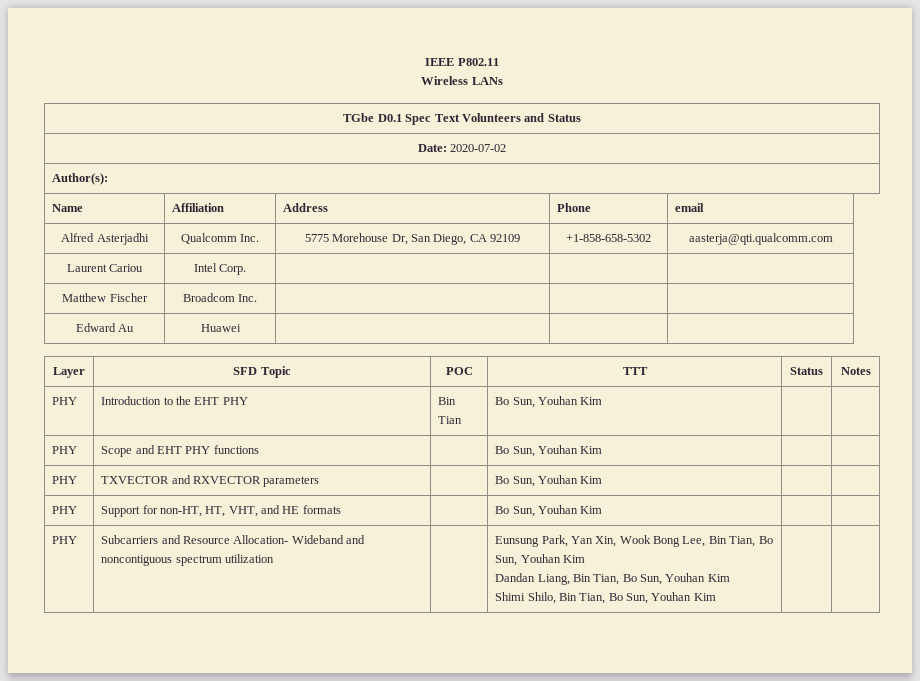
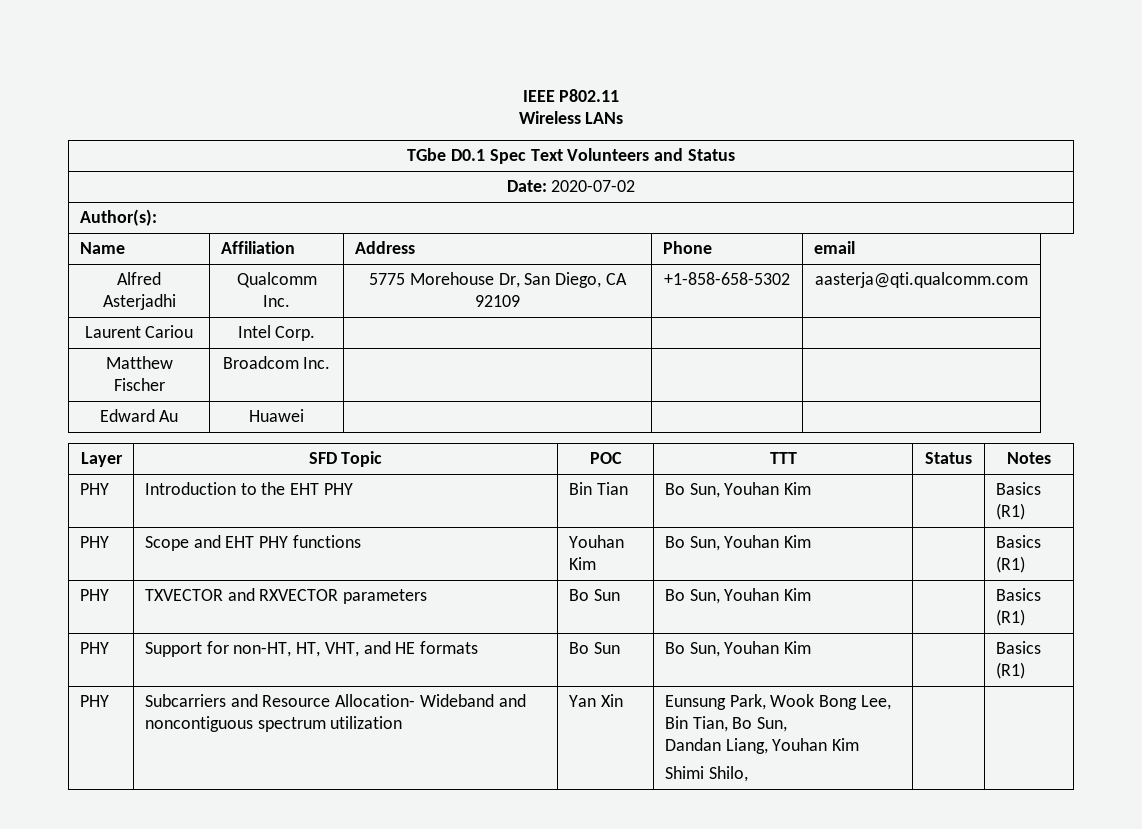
(603, 401) none -> [995,482,1041,495] [995,503,1025,520] Basics (R1)
[495,445,603,457] | Bo Sun, Youhan Kim | | -> [568,535,624,548] [568,557,596,570] [664,535,812,551] [995,535,1041,548] [995,556,1025,573] Youhan Kim | Bo Sun, Youhan Kim | | Basics (R1)
[495,475,603,487] | Bo Sun, Youhan Kim | | -> [568,589,620,601] [664,588,812,604] [995,588,1041,601] [995,609,1025,626] Bo Sun | Bo Sun, Youhan Kim | | Basics (R1)
[495,505,603,517] | Bo Sun, Youhan Kim | | -> [568,642,620,654] [664,641,812,657] [995,641,1041,654] [995,662,1025,679] Bo Sun | Bo Sun, Youhan Kim | | Basics (R1)
(274, 558) none -> [568,694,623,707] Yan Xin
[570,536,617,547] Yan Xin, -> (766, 702) none
[520,554,585,563] Youhan Kim -> (788, 724) none
[572,574,663,585] Bin Tian, Bo Sun, -> (768, 746) none
[558,592,716,604] Bin Tian, Bo Sun, Youhan Kim -> (748, 774) none

